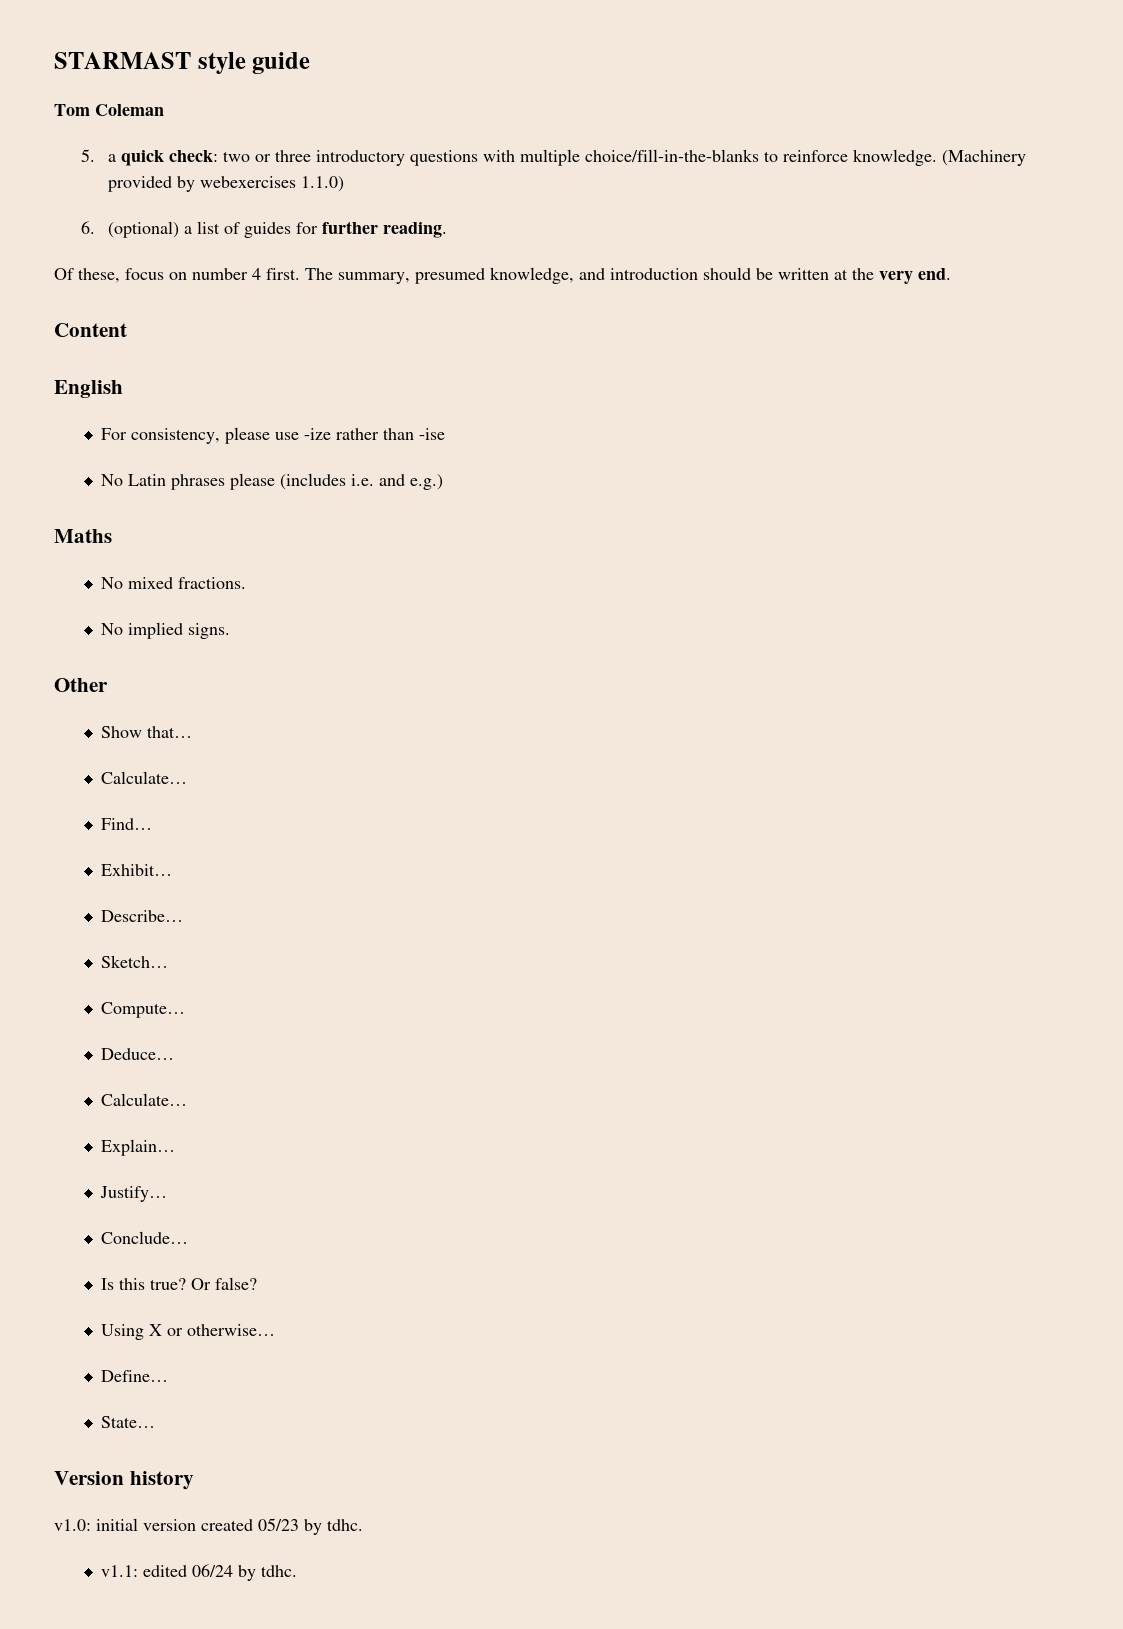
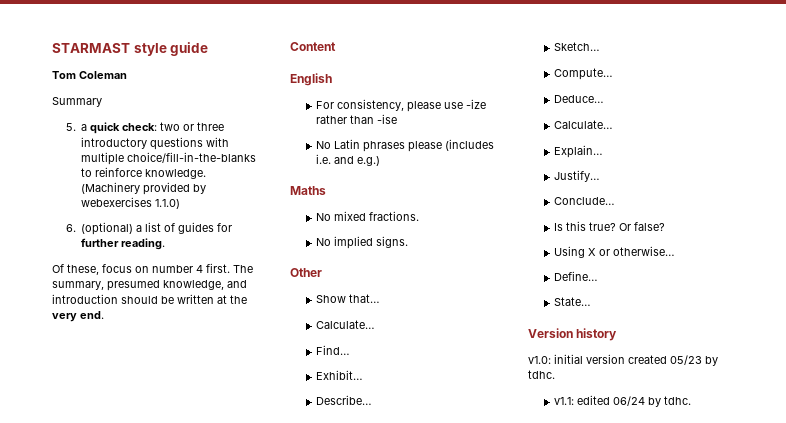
(164, 110) none -> [52,97,102,107] // Summary

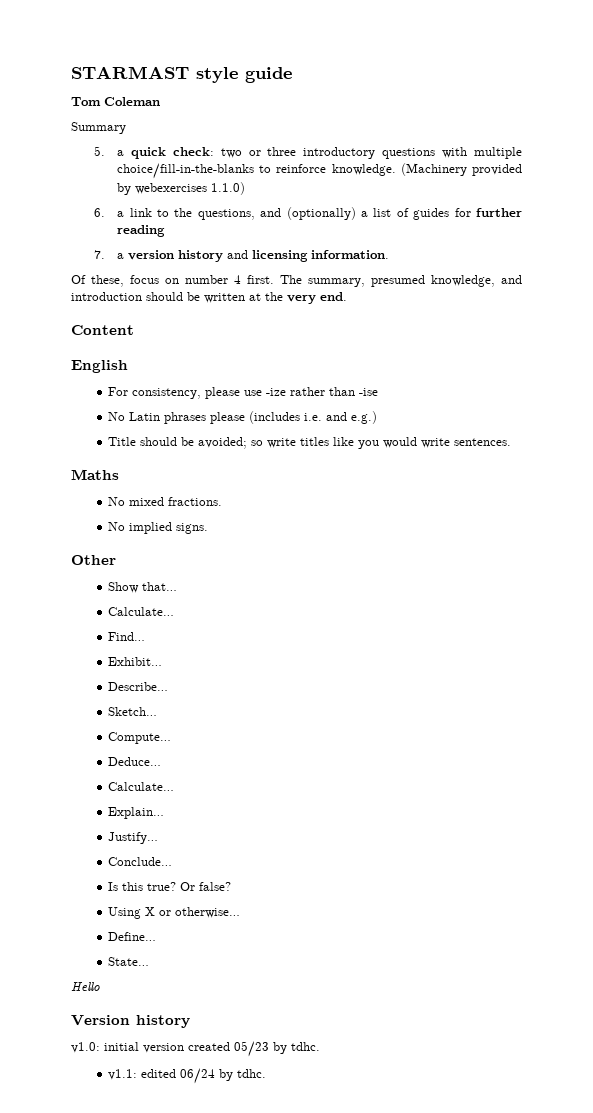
[81,222,134,235] (optional) -> [117,207,356,220] a link to the questions, and (optionally)
[121,238,166,250] reading. -> [117,225,166,237] [94,250,390,262] reading // 7. a version history and licensing information.
(380, 161) none -> [108,437,512,449] // Title should be avoided; so write titles like you would write sentences.
(591, 301) none -> [71,982,100,991] // Hello

